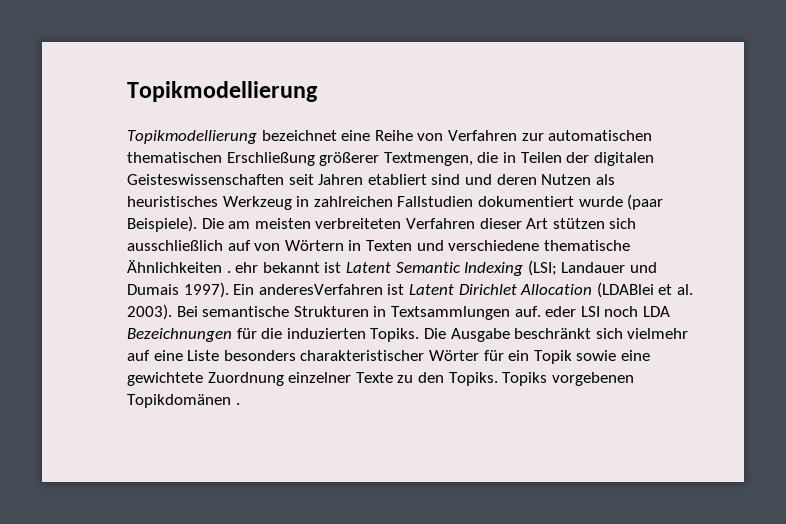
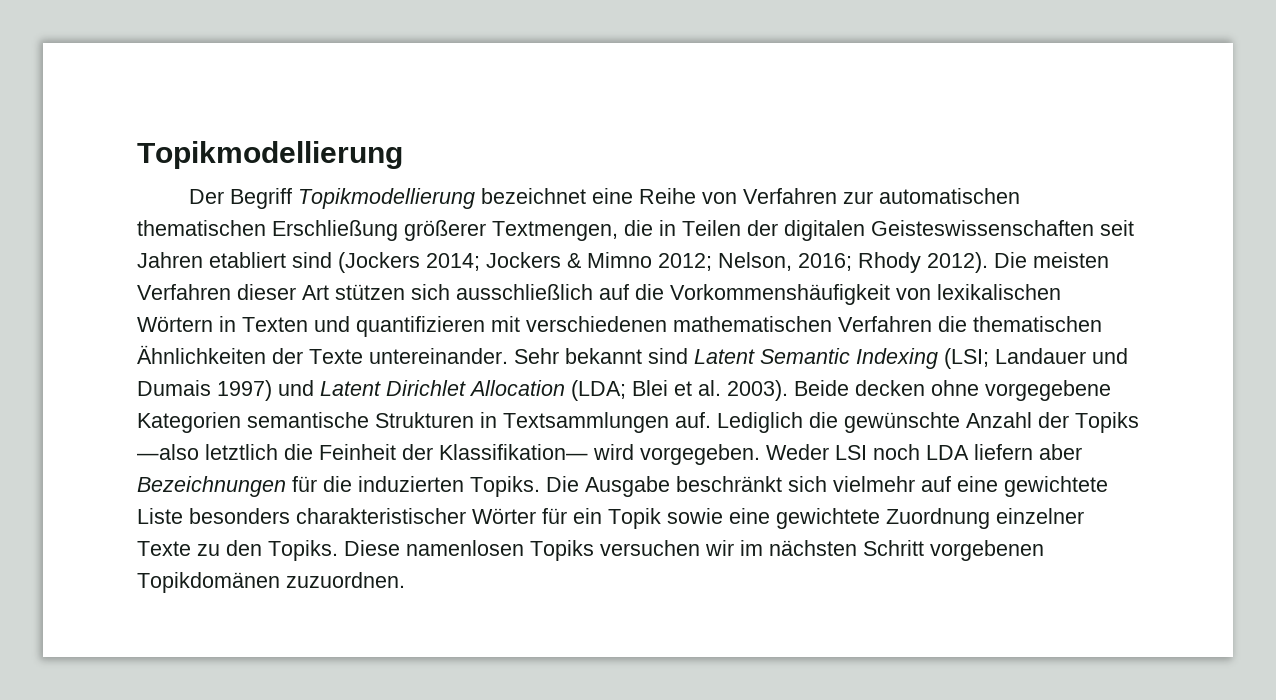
(318, 91) none -> [189,188,293,209] Der Begriff
[464,174,615,185] [127,194,664,210] [127,216,402,232] und deren Nutzen als heuristisches Werkzeug in zahlreichen Fallstudien dokumentiert wurde (paar Beispiele). Die am meisten verbreiteten -> [338,252,1109,273] (Jockers 2014; Jockers & Mimno 2012; Nelson, 2016; Rhody 2012). Die meisten
[254,240,630,251] [127,260,342,273] von Wörtern in Texten und verschiedene thematische Ähnlichkeiten . ehr bekannt ist -> [635,284,1061,305] [137,316,1102,337] [137,345,688,364] die Vorkommenshäufigkeit von lexikalischen Wörtern in Texten und quantifizieren mit verschiedenen mathematischen Verfahren die thematischen Ähnlichkeiten der Texte untereinander. Sehr bekannt sind
[183,282,405,298] 1997). Ein anderesVerfahren ist -> [217,380,314,401] 1997) und
[596,282,654,298] (LDABlei -> [571,380,668,401] (LDA; Blei
[176,306,198,317] Bei -> [794,380,1111,401] [137,412,241,433] Beide decken ohne vorgegebene Kategorien
[545,306,577,317] eder -> [717,412,1139,433] [137,444,829,465] Lediglich die gewünschte Anzahl der Topiks —also letztlich die Feinheit der Klassifikation— wird vorgegeben. Weder
(670, 311) none -> [974,444,1082,460] liefern aber
(183, 355) none -> [1004,476,1108,497] gewichtete
[502,372,548,386] Topiks -> [344,540,924,561] Diese namenlosen Topiks versuchen wir im nächsten Schritt
[235,403,240,405] . -> [286,572,405,588] zuzuordnen.

